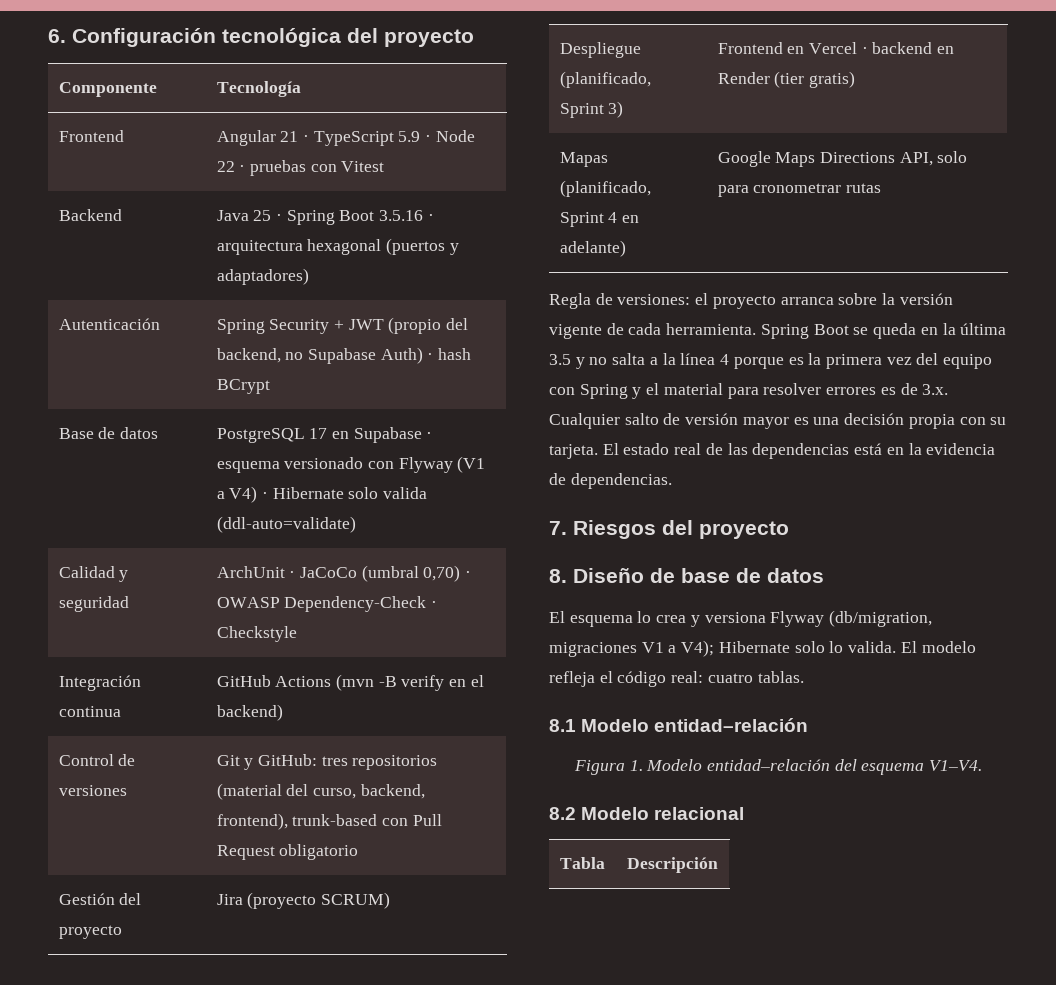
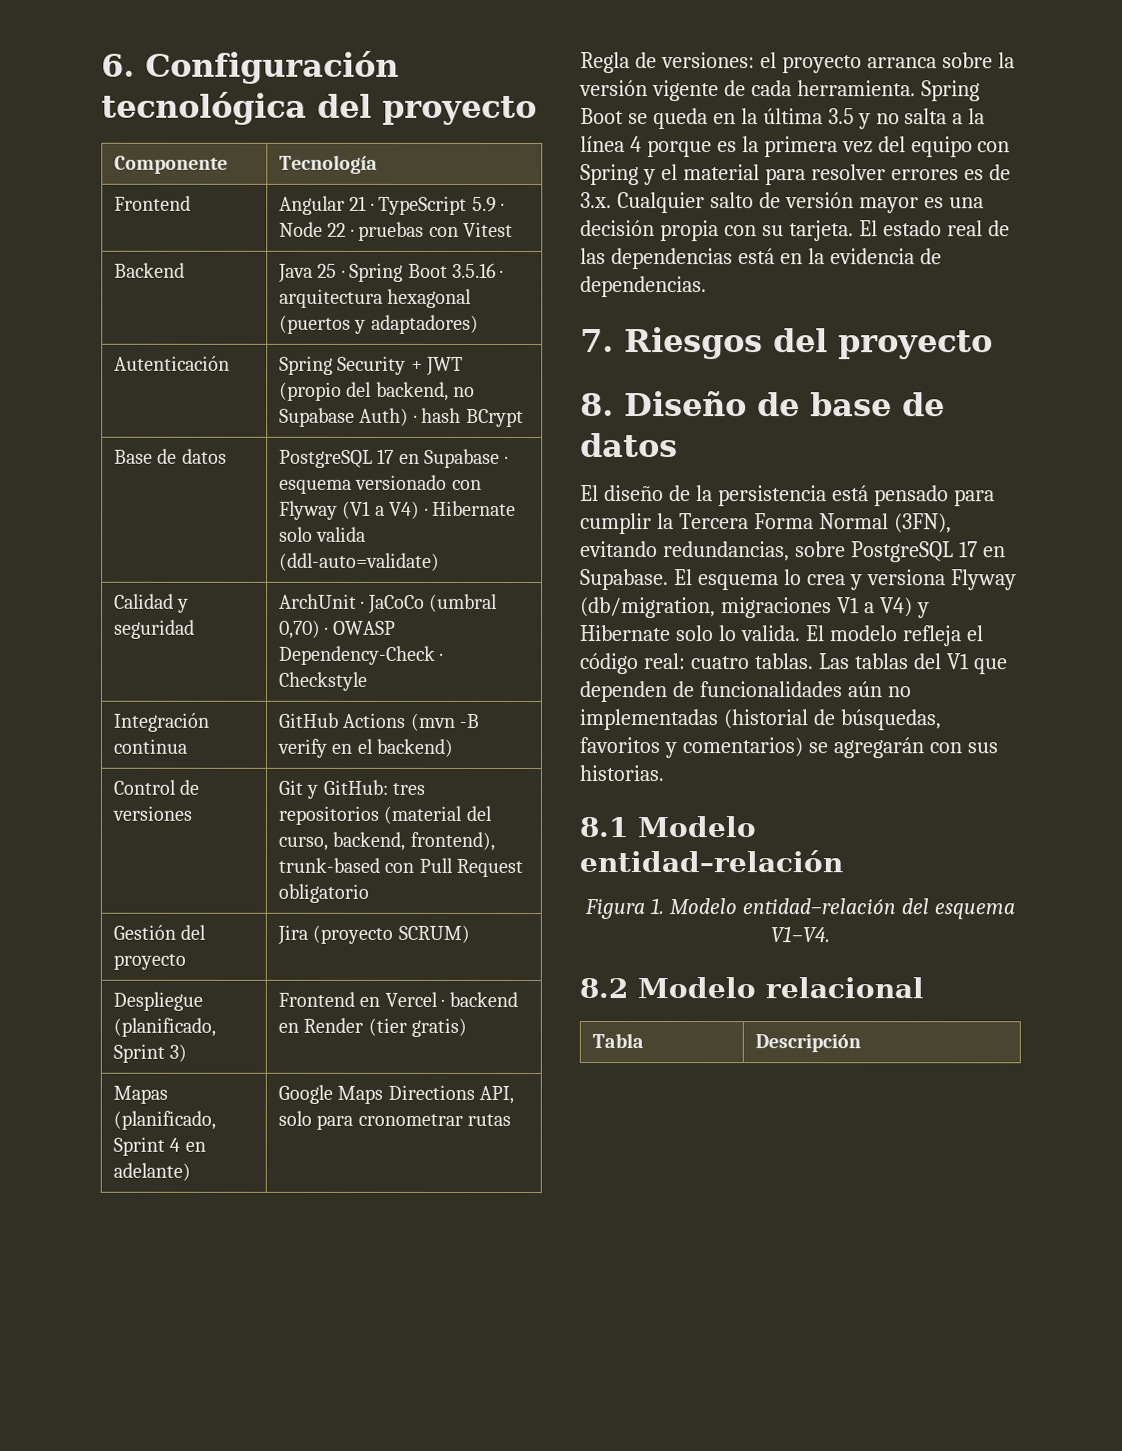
(565, 617) none -> [603,485,995,507] [580,513,952,535] [580,541,1006,563] [580,569,693,591] diseño de la persistencia está pensado para cumplir la Tercera Forma Normal (3FN), evitando redundancias, sobre PostgreSQL 17 en Supabase. El
[681,640,715,657] V4); -> [879,597,930,619] V4) y
(804, 677) none -> [818,653,1008,675] [580,681,912,703] [579,709,942,731] [579,737,998,759] [579,765,664,782] Las tablas del V1 que dependen de funcionalidades aún no implementadas (historial de búsquedas, favoritos y comentarios) se agregarán con sus historias.

